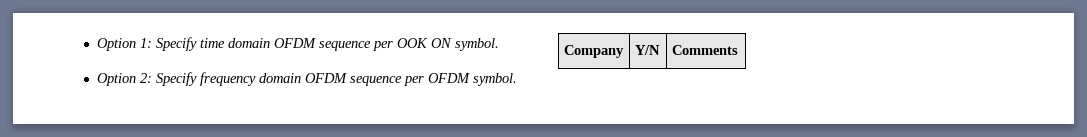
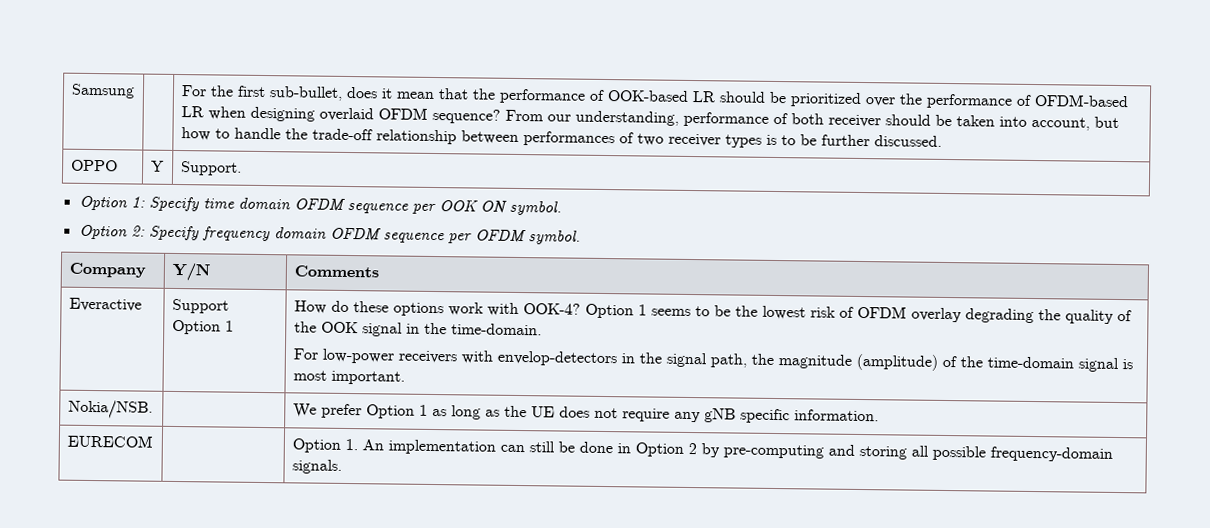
(96, 44) none -> [70,83,135,99] [180,85,1129,109] [180,106,1119,131] [180,127,942,148] [70,159,118,172] [150,160,164,172] [180,161,242,176] Samsung | | For the first sub-bullet, does it mean that the performance of OOK-based LR should be prioritized over the performance of OFDM-based LR when designing overlaid OFDM sequence? From our understanding, performance of both receiver should be taken into account, but how to handle the trade-off relationship between performances of two receiver types is to be further discussed. // OPPO | Y | Support. //
(738, 50) none -> [68,297,142,312] [171,298,229,314] [171,319,234,335] [293,300,1132,324] [293,321,542,337] [292,348,1133,373] [292,370,405,385] [67,399,153,419] [292,403,879,424] [66,434,153,448] [291,438,1113,462] [291,459,342,474] // Everactive | Support Option 1 | How do these options work with OOK-4? Option 1 seems to be the lowest risk of OFDM overlay degrading the quality of the OOK signal in the time-domain. // For low-power receivers with envelop-detectors in the signal path, the magnitude (amplitude) of the time-domain signal is most important. // Nokia/NSB. | | We prefer Option 1 as long as the UE does not require any gNB specific information. // EURECOM | | Option 1. An implementation can still be done in Option 2 by pre-computing and storing all possible frequency-domain signals.

